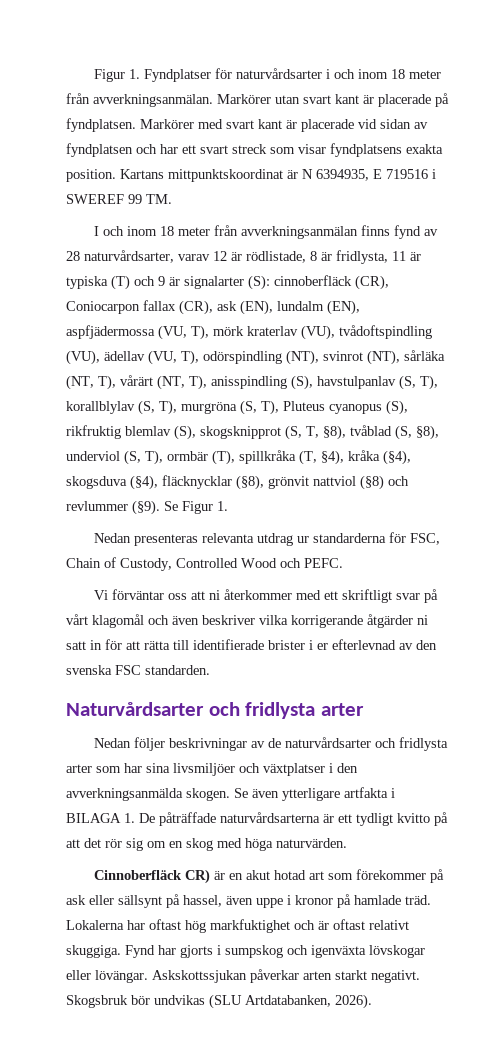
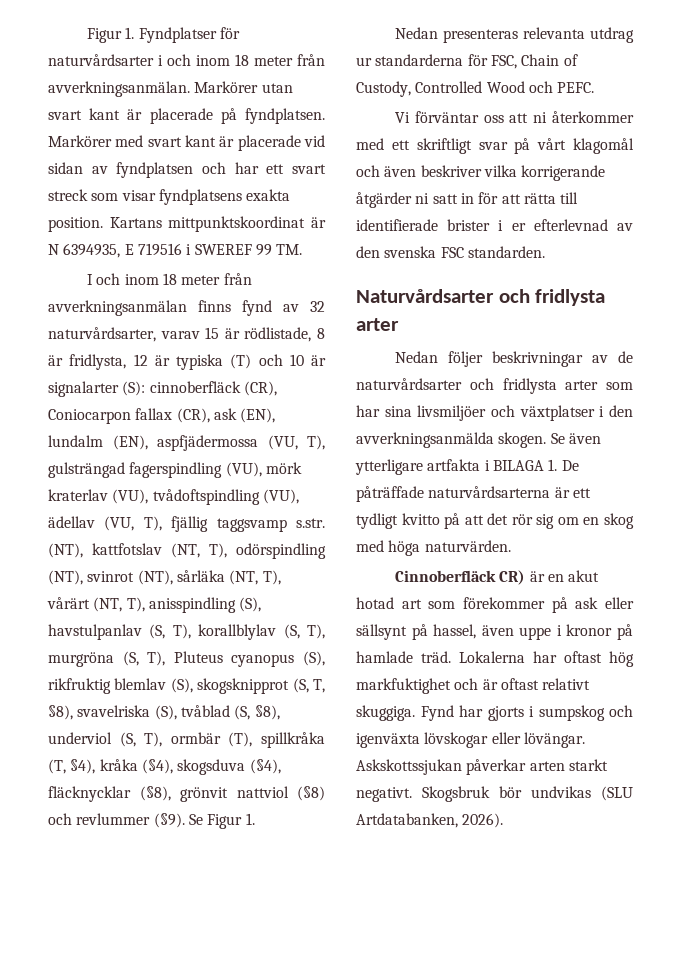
[66,251,80,261] 28 -> [310,301,325,312] 32
[213,251,227,261] 12 -> [205,327,220,339] 15
[392,251,406,261] 11 -> [133,354,148,366] 12
[158,276,165,286] 9 -> [289,354,304,366] 10
(209, 332) none -> [48,462,262,478] gulsträngad fagerspindling (VU),
(199, 357) none -> [171,516,325,532] [48,543,227,558] fjällig taggsvamp s.str. (NT), kattfotslav (NT, T),
(346, 432) none -> [77,705,177,720] svavelriska (S),

